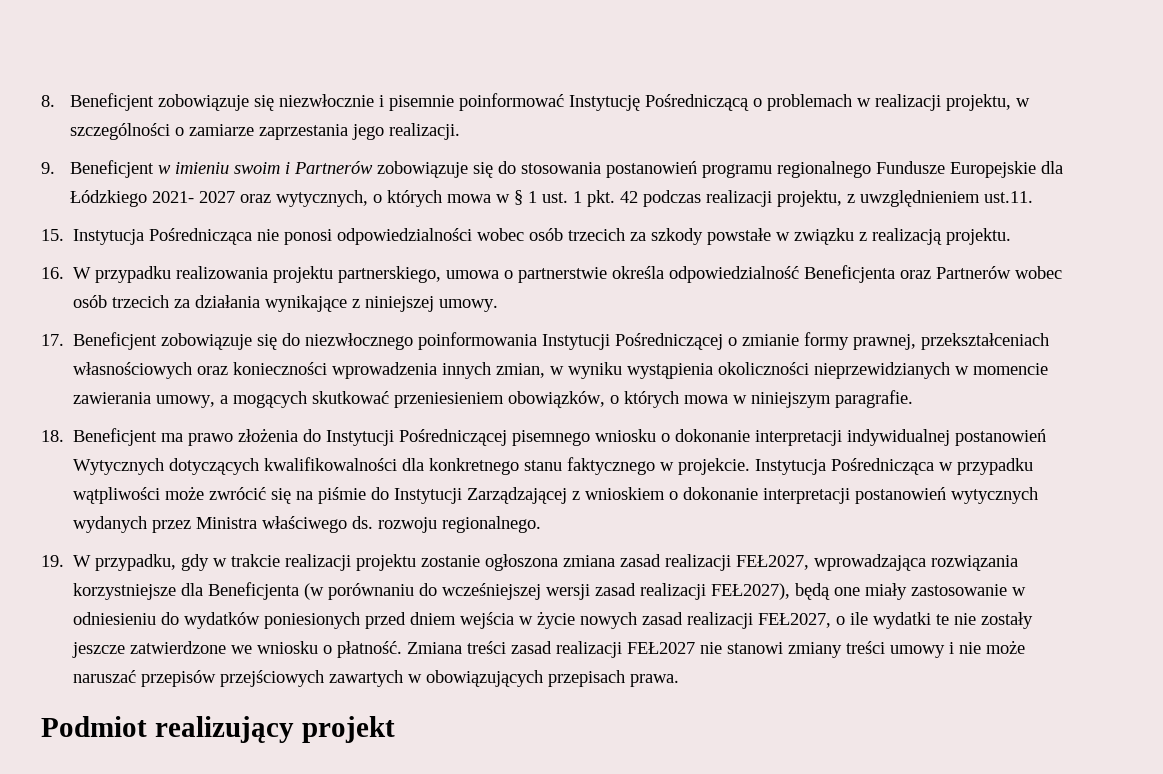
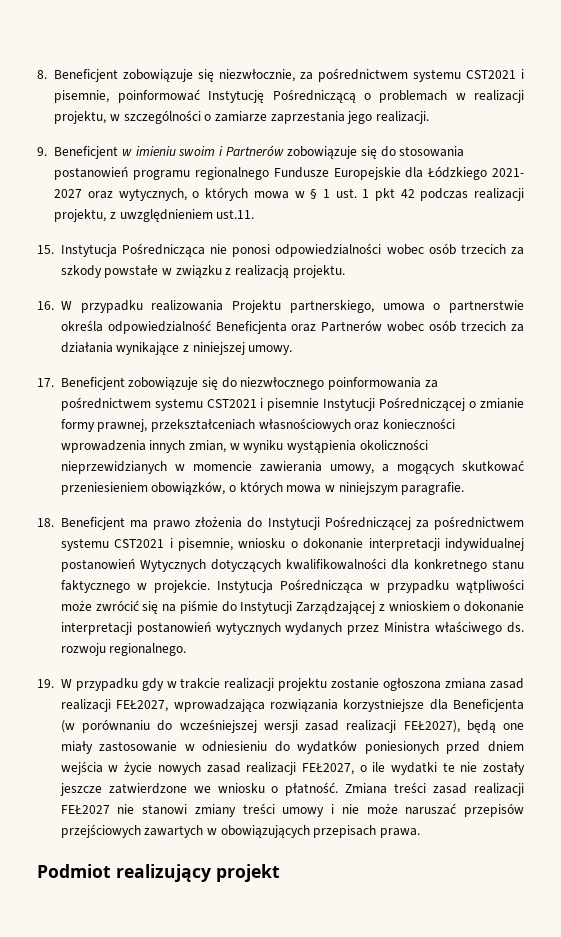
[279,94,455,111] niezwłocznie i pisemnie -> [219,68,524,82] [54,90,110,103] niezwłocznie, za pośrednictwem systemu CST2021 i pisemnie,
[587,190,616,207] pkt. -> [374,188,395,201] pkt
[273,266,334,283] projektu -> [232,300,281,313] Projektu
(538, 341) none -> [424,380,438,388] [60,397,320,411] za pośrednictwem systemu CST2021 i pisemnie
[512,430,591,446] pisemnego -> [415,516,524,530] [60,538,233,551] za pośrednictwem systemu CST2021 i pisemnie,
[95,554,177,571] przypadku, -> [75,678,138,691] przypadku

